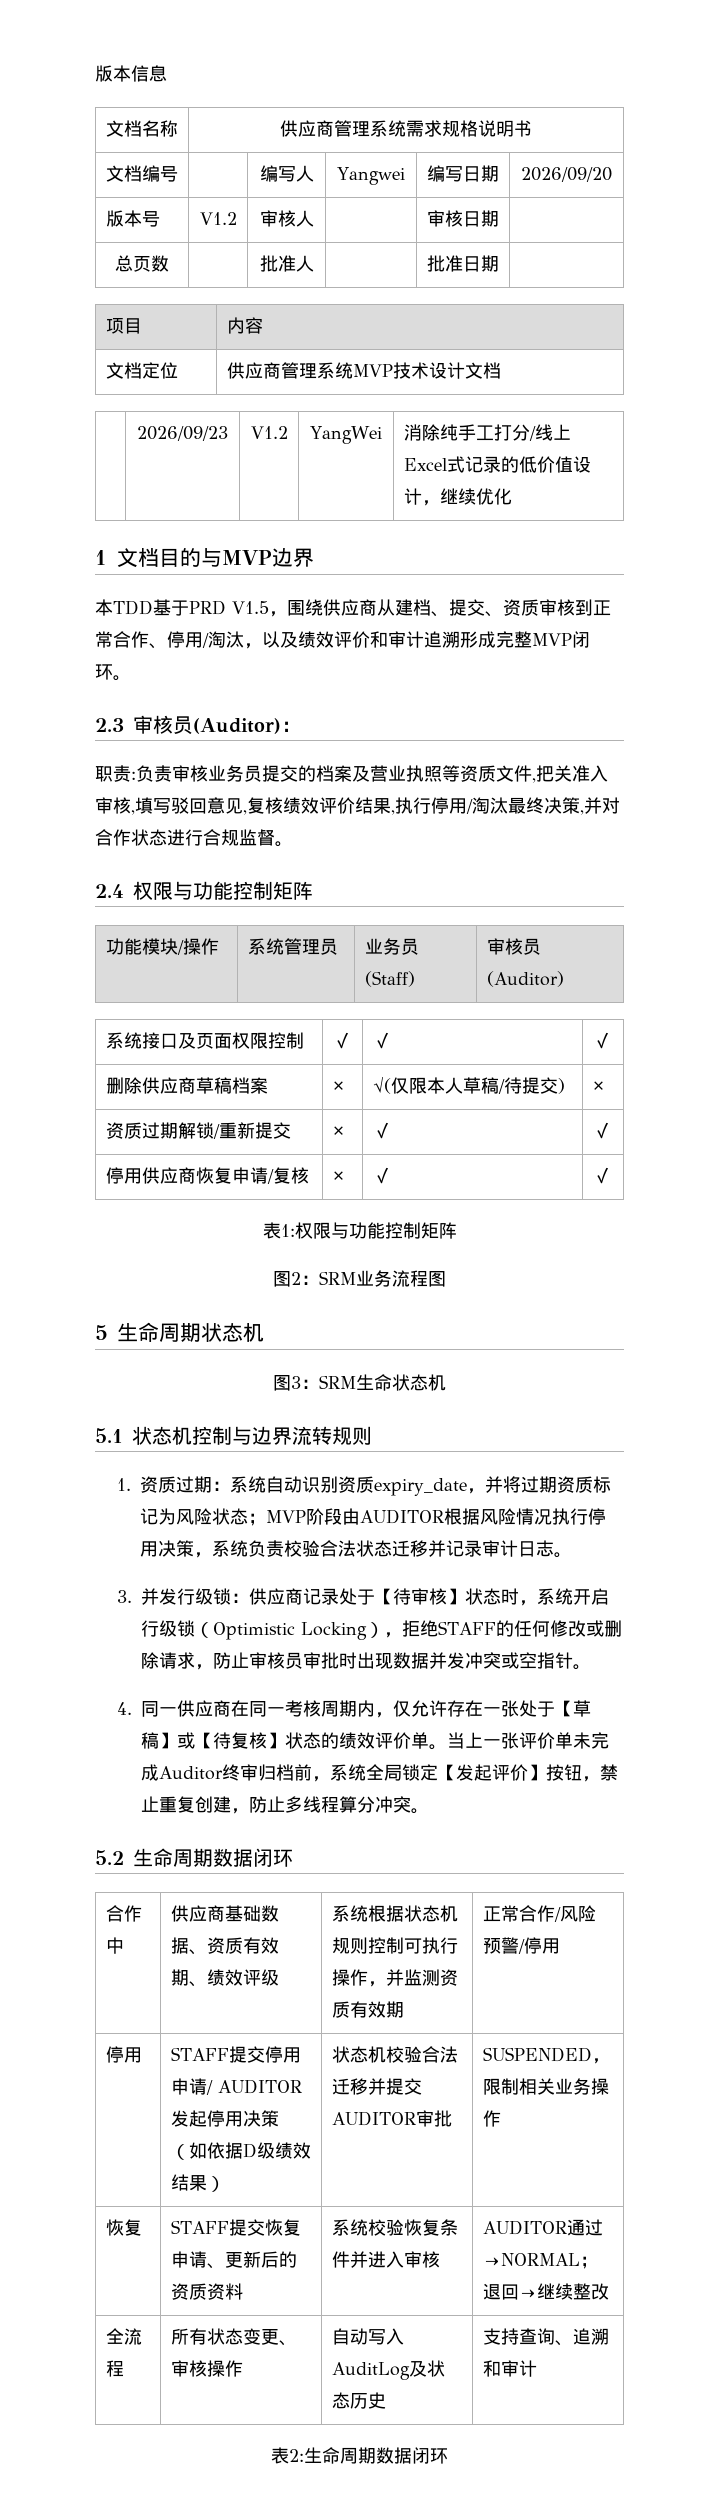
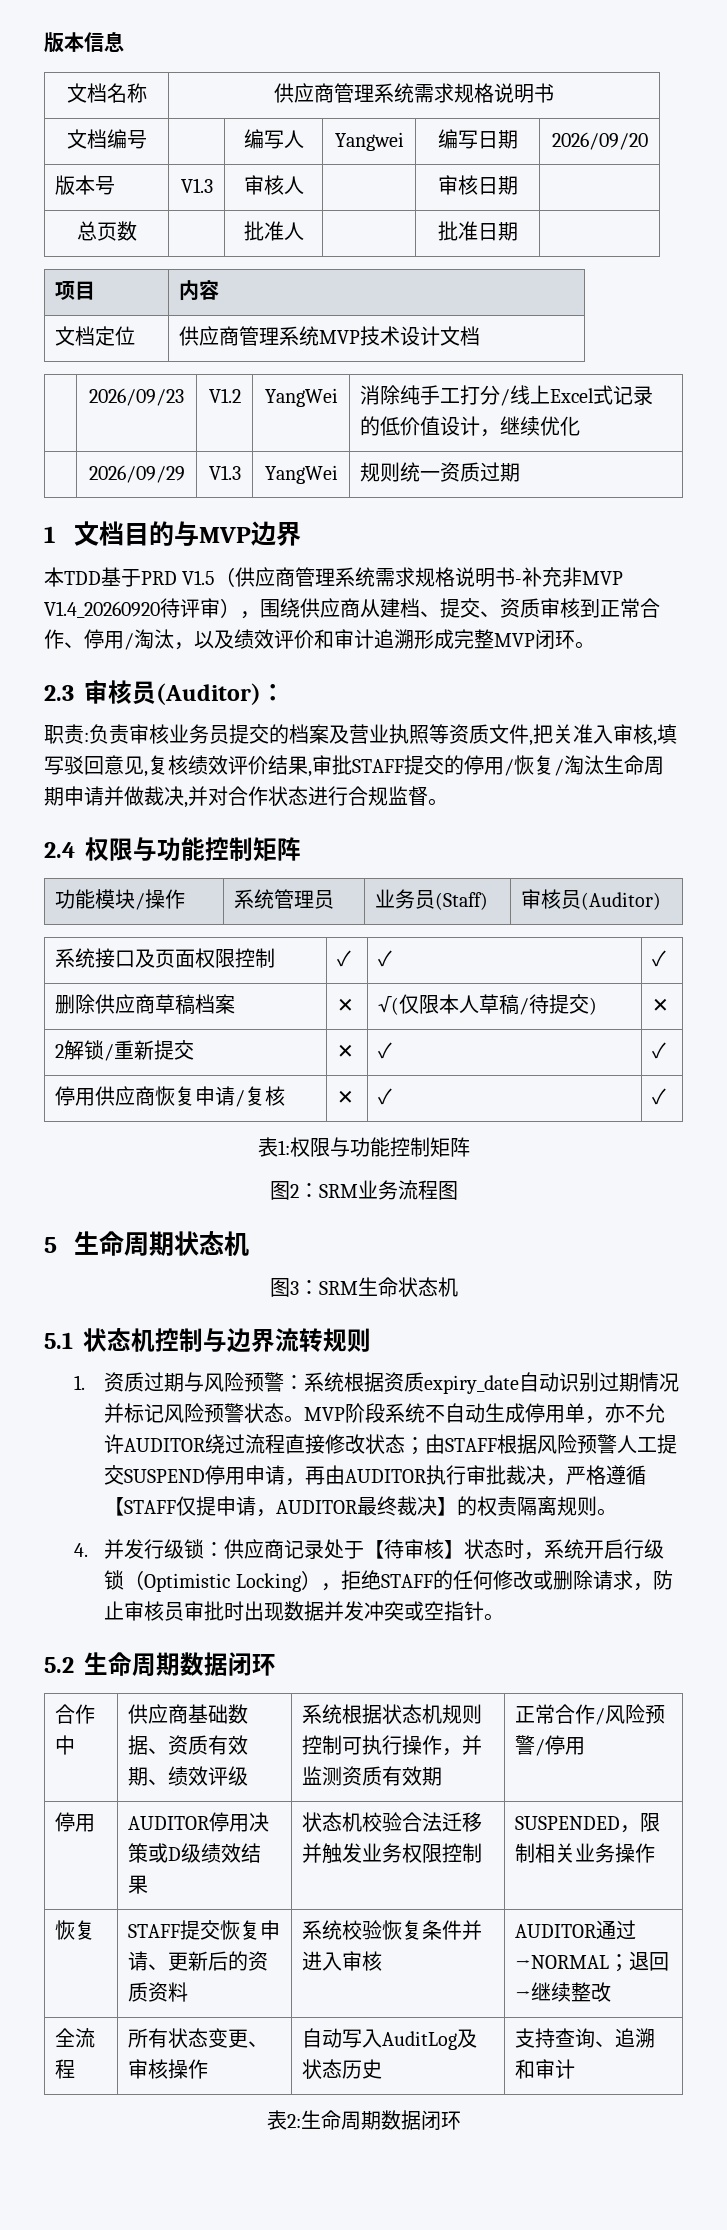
[199,212,237,225] V1.2 -> [180,178,213,193] V1.3
(512, 496) none -> [88,465,185,483] [208,465,241,480] [264,465,338,484] [360,462,521,482] // | 2026/09/29 | V1.3 | YangWei | 规则统一资质过期
(269, 607) none -> [215,567,624,587] [44,598,240,618] （供应商管理系统需求规格说明书-补充非MVP V1.4_20260920待评审）
[395,797,580,814] 执行停用/淘汰最终决策 -> [312,755,664,776] [44,786,184,806] 审批STAFF提交的停用/恢复/淘汰生命周期申请并做裁决
[105,1122,178,1139] 资质过期 -> [55,1044,65,1058] 2
[212,1476,612,1496] [140,1508,607,1526] [140,1540,573,1558] [117,1590,133,1603] ：系统自动识别资质expiry_date，并将过期资质标记为风险状态；MVP阶段由AUDITOR根据风险情况执行停用决策，系统负责校验合法状态迁移并记录审计日志。 // 3. -> [184,1372,680,1394] [104,1403,666,1424] [104,1434,678,1455] [104,1465,647,1486] [104,1496,618,1517] [74,1543,89,1557] 与风险预警：系统根据资质expiry_date自动识别过期情况并标记风险预警状态。MVP阶段系统不自动生成停用单，亦不允许AUDITOR绕过流程直接修改状态；由STAFF根据风险预警人工提交SUSPEND停用申请，再由AUDITOR执行审批裁决，严格遵循【STAFF仅提申请，AUDITOR最终裁决】的权责隔离规则。 // 4.
[117,1700,592,1718] [141,1732,610,1750] [141,1764,619,1782] [141,1796,430,1814] // 4.同一供应商在同一考核周期内，仅允许存在一张处于【草稿】或【待复核】状态的绩效评价单。当上一张评价单未完成Auditor终审归档前，系统全局锁定【发起评价】按钮，禁止重复创建，防止多线程算分冲突。 -> (505, 1617) none
[170,2046,301,2063] [170,2078,302,2095] [170,2110,279,2127] [170,2142,243,2160] STAFF提交停用申请/ AUDITOR发起停用决策（如依据 -> [128,1812,270,1832] [128,1843,169,1863] AUDITOR停用决策或
[206,2176,225,2192] ） -> (149, 1884) none
[385,2078,422,2095] [331,2110,452,2127] 提交AUDITOR审批 -> [322,1843,483,1864] 触发业务权限控制

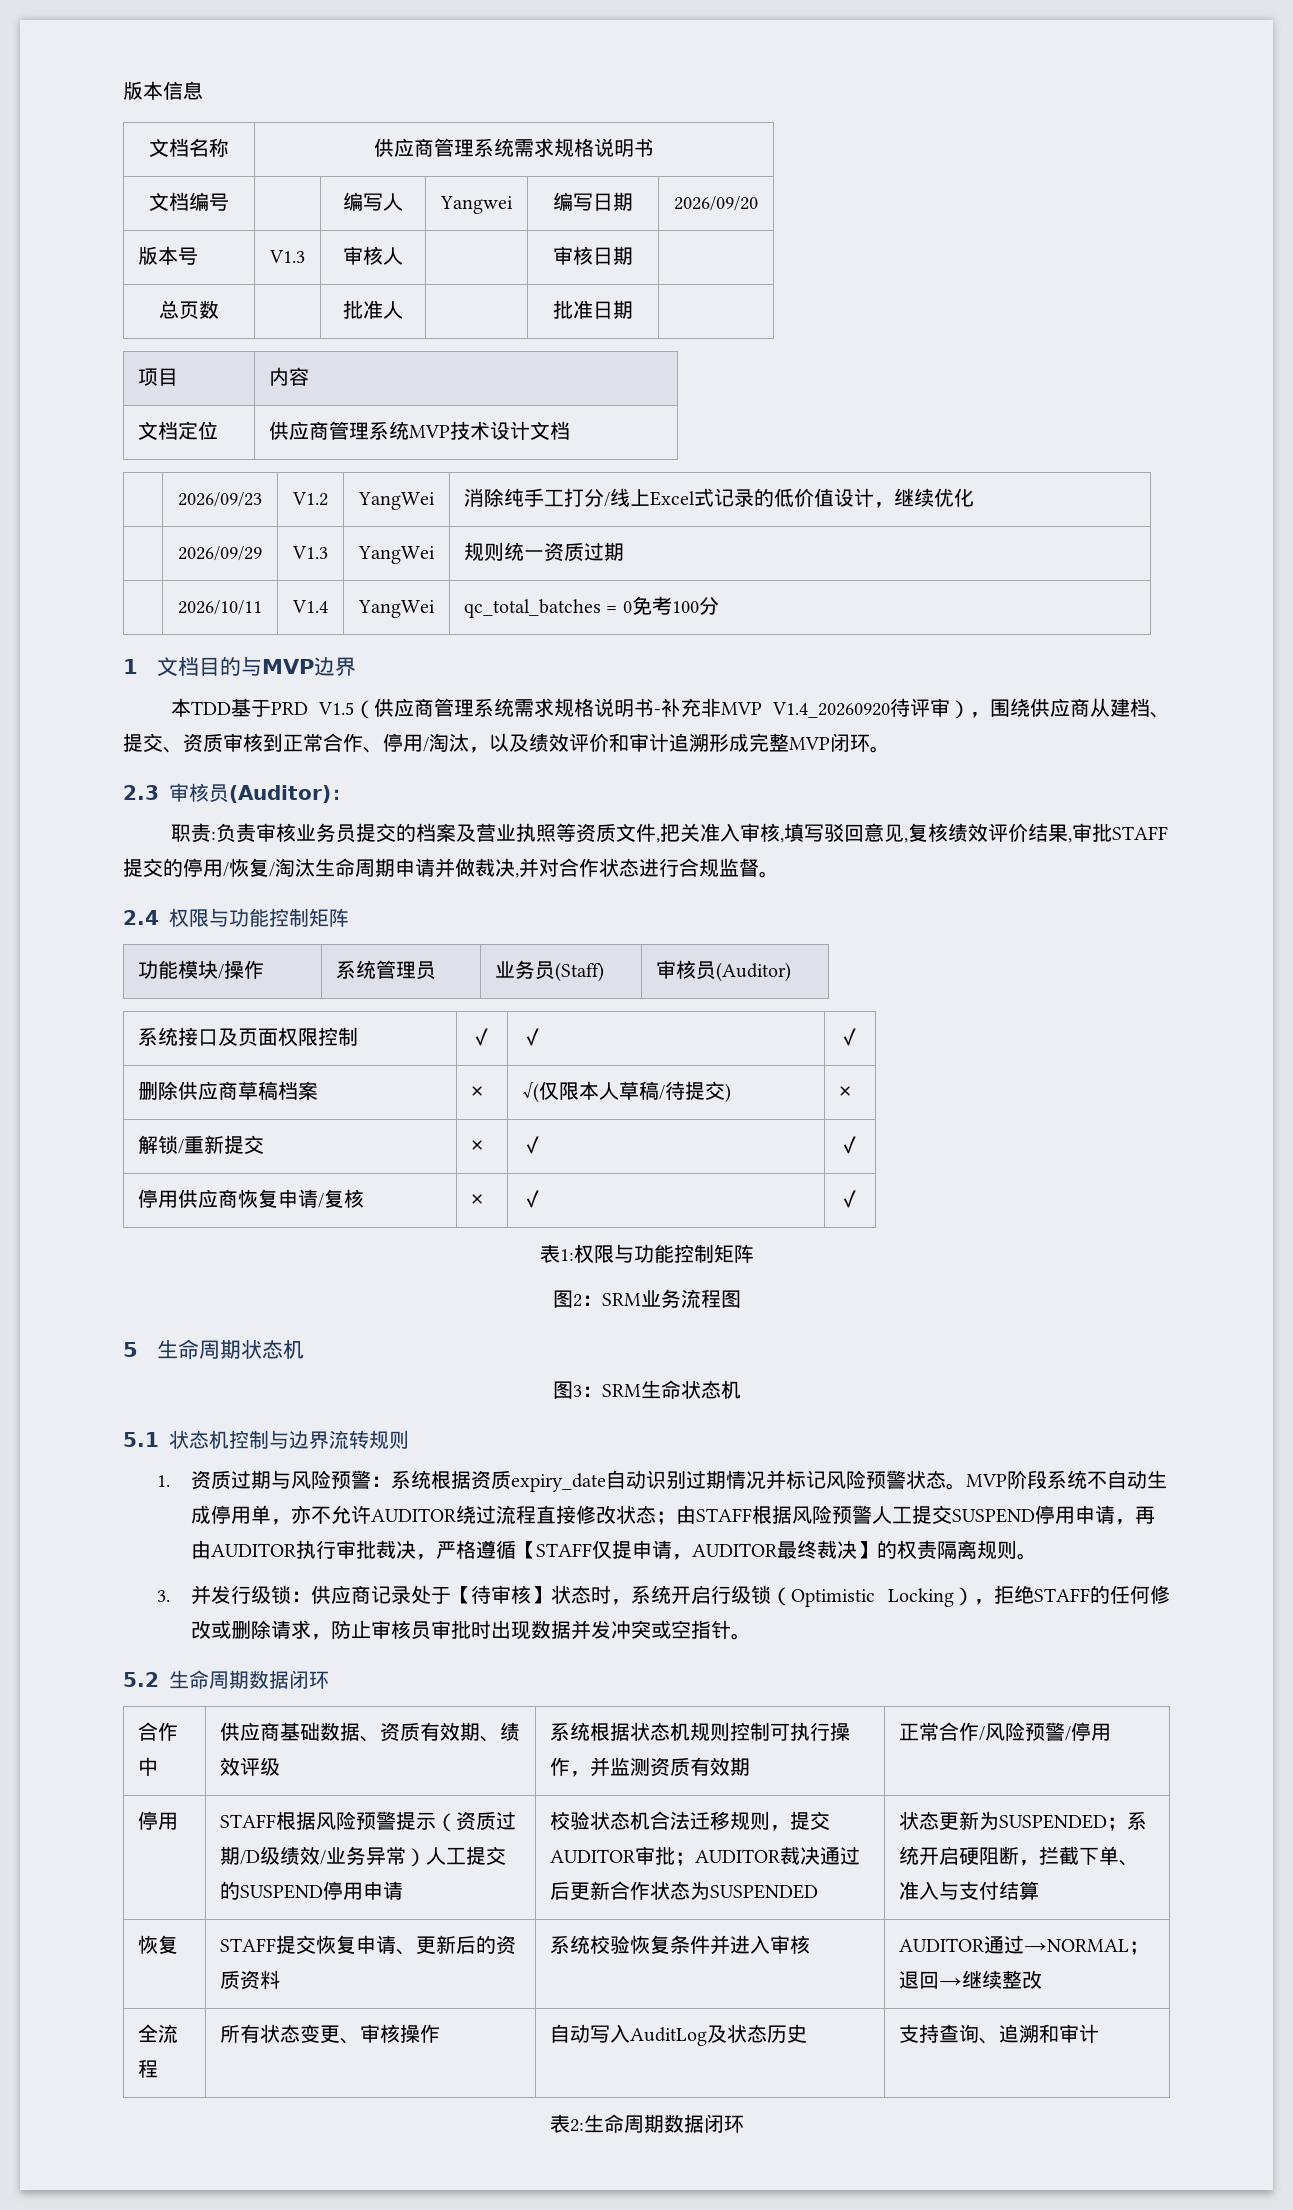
(521, 472) none -> [178,600,262,615] [292,600,328,613] [358,600,435,618] [463,596,719,618] // | 2026/10/11 | V1.4 | YangWei | qc_total_batches = 0免考100分
[55,1044,65,1058] 2 -> (851, 1092) none
[74,1543,89,1557] 4. -> [156,1590,170,1602] 3.
[128,1812,270,1832] [128,1843,262,1863] [128,1875,149,1894] [302,1812,483,1832] [302,1843,483,1864] [515,1812,661,1833] [515,1843,656,1863] AUDITOR停用决策或D级绩效结果 | 状态机校验合法迁移并触发业务权限控制 | SUSPENDED，限制相关业务操作 -> [219,1811,516,1832] [219,1846,506,1867] [219,1881,403,1900] [549,1811,830,1831] [549,1846,860,1866] [549,1881,818,1900] [898,1811,1147,1831] [898,1846,1139,1866] [898,1881,1039,1900] STAFF根据风险预警提示（资质过期/D级绩效/业务异常）人工提交的SUSPEND停用申请 | 校验状态机合法迁移规则，提交AUDITOR审批；AUDITOR裁决通过后更新合作状态为SUSPENDED | 状态更新为SUSPENDED；系统开启硬阻断，拦截下单、准入与支付结算

